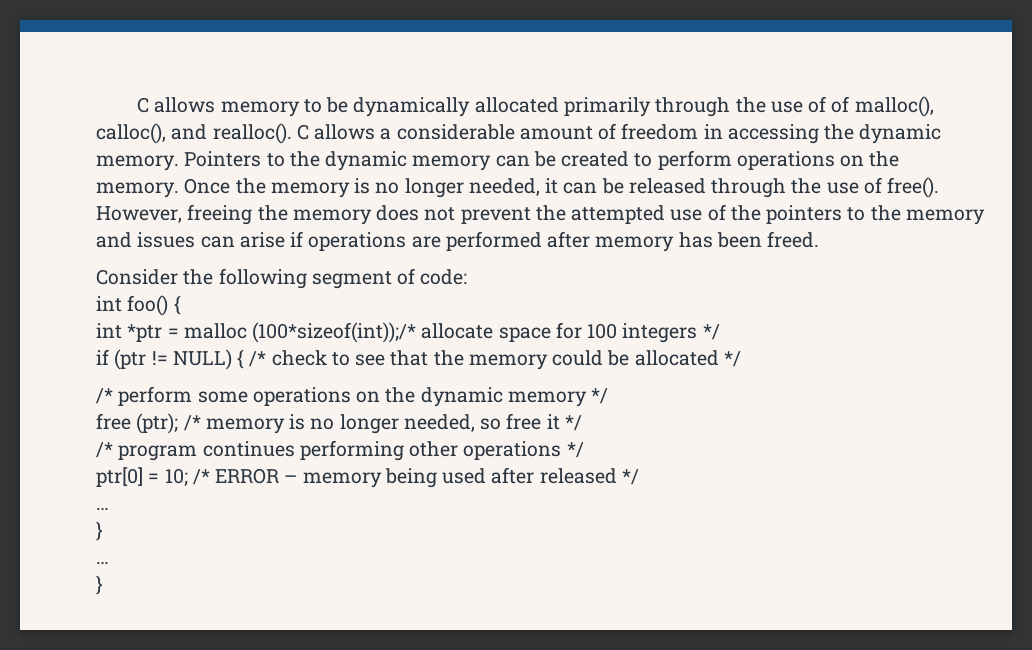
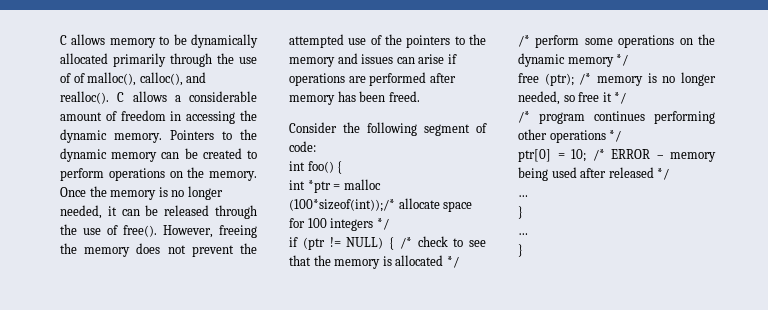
[552,350,630,366] could be -> [382,256,392,266] is

